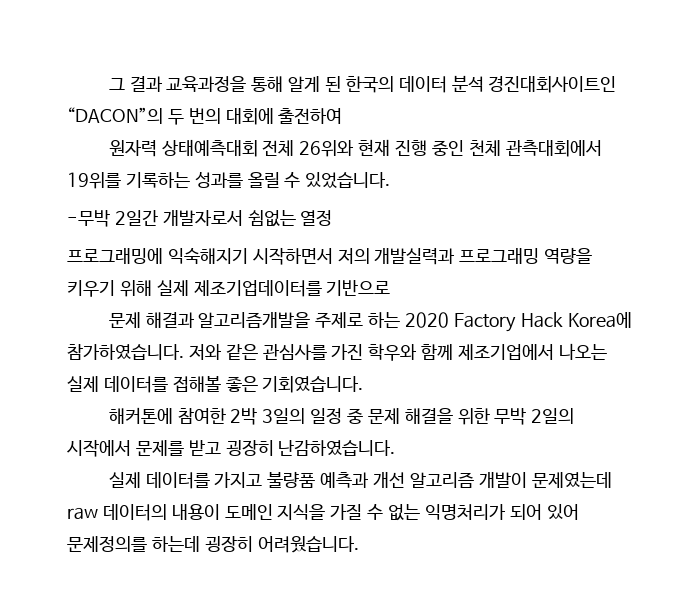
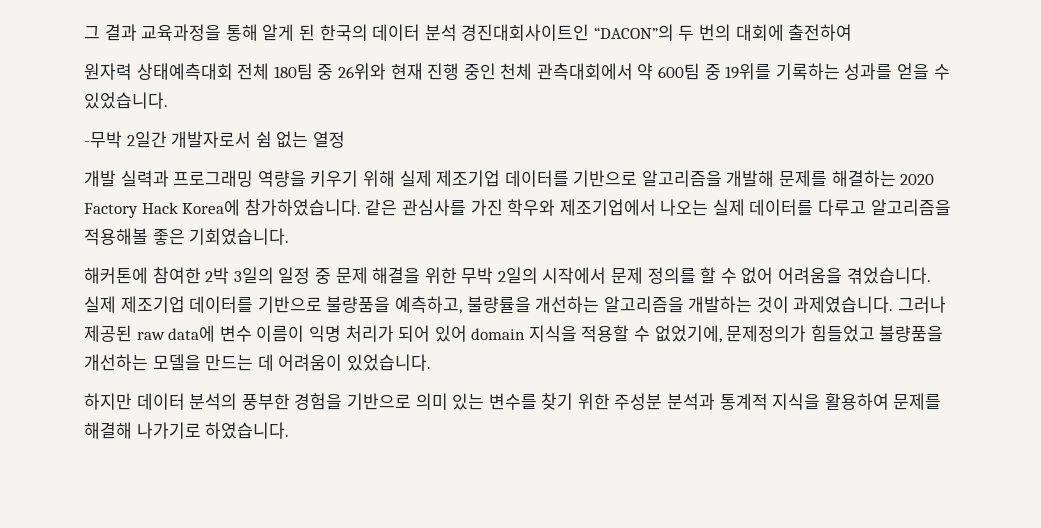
(295, 148) none -> [273,63,334,80] 180팀 중
(602, 148) none -> [637,63,721,80] 약 600팀 중
[247,172,280,188] 올릴 -> [897,63,930,80] 얻을
[247,210,296,227] 쉼없는 -> [255,131,309,148] 쉼 없는
[67,247,456,265] 프로그래밍에 익숙해지기 시작하면서 저의 개발실력과 -> [84,170,169,187] 개발 실력과
[193,280,391,297] [108,312,401,328] 제조기업데이터를 기반으로 // 문제 해결과 알고리즘개발을 주제로 하는 -> [436,170,896,187] 제조기업 데이터를 기반으로 알고리즘을 개발해 문제를 해결하는
[188,344,222,360] 저와 -> (361, 207) none
[421,344,454,360] 함께 -> (556, 207) none
[172,376,221,392] 접해볼 -> [818,199,951,216] [84,228,148,245] 다루고 알고리즘을 적용해볼
[135,440,396,456] [108,471,612,489] [67,504,579,521] [67,536,359,553] 문제를 받고 굉장히 난감하였습니다. // 실제 데이터를 가지고 불량품 예측과 개선 알고리즘 개발이 문제였는데 raw 데이터의 내용이 도메인 지식을 가질 수 없는 익명처리가 되어 있어 문제정의를 하는데 굉장히 어려웠습니다. -> [611,267,931,284] [84,296,947,314] [84,325,944,343] [84,354,431,371] [84,393,942,410] [84,422,290,439] 문제 정의를 할 수 없어 어려움을 겪었습니다. 실제 제조기업 데이터를 기반으로 불량품을 예측하고, 불량률을 개선하는 알고리즘을 개발하는 것이 과제였습니다. 그러나 제공된 raw data에 변수 이름이 익명 처리가 되어 있어 domain 지식을 적용할 수 없었기에, 문제정의가 힘들었고 불량품을 개선하는 모델을 만드는 데 어려움이 있었습니다. // 하지만 데이터 분석의 풍부한 경험을 기반으로 의미 있는 변수를 찾기 위한 주성분 분석과 통계적 지식을 활용하여 문제를 해결해 나가기로 하였습니다.

